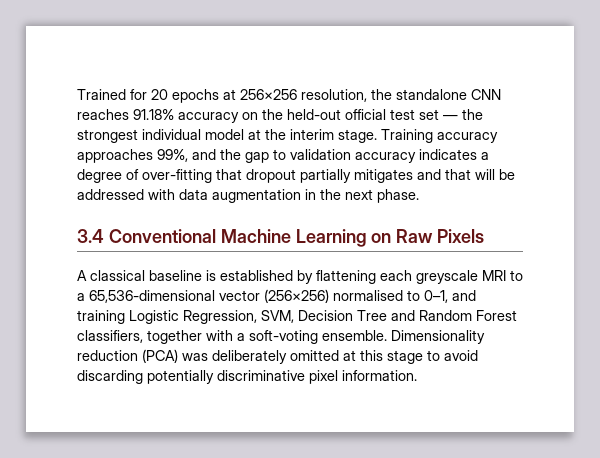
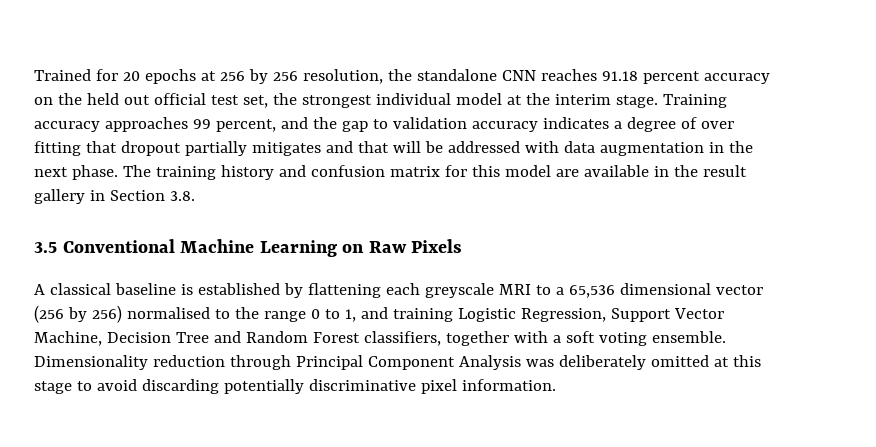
[240,89,297,100] 256×256 -> [219,69,298,84] 256 by 256
[133,109,174,120] 91.18% -> [601,71,700,84] 91.18 percent
[287,109,458,120] held-out official test set — -> [86,93,268,108] held out official test set,
[157,149,188,162] 99%, -> [192,119,276,132] 99 percent,
[142,169,212,183] over-fitting -> [700,121,734,129] [34,141,81,156] over fitting
[77,229,104,243] // 3.4 -> [122,165,747,180] [34,189,195,204] [34,242,57,253] The training history and confusion matrix for this model are available in the result gallery in Section 3.8. // 3.5
[89,289,448,303] 65,536-dimensional vector (256×256) normalised to 0–1, -> [568,283,763,298] [34,305,356,323] 65,536 dimensional vector (256 by 256) normalised to the range 0 to 1,
[261,310,294,323] SVM, -> [610,308,724,322] [34,331,102,346] Support Vector Machine,
[249,330,318,344] soft-voting -> [565,331,647,346] soft voting
[142,349,178,363] (PCA) -> [229,355,521,370] through Principal Component Analysis

